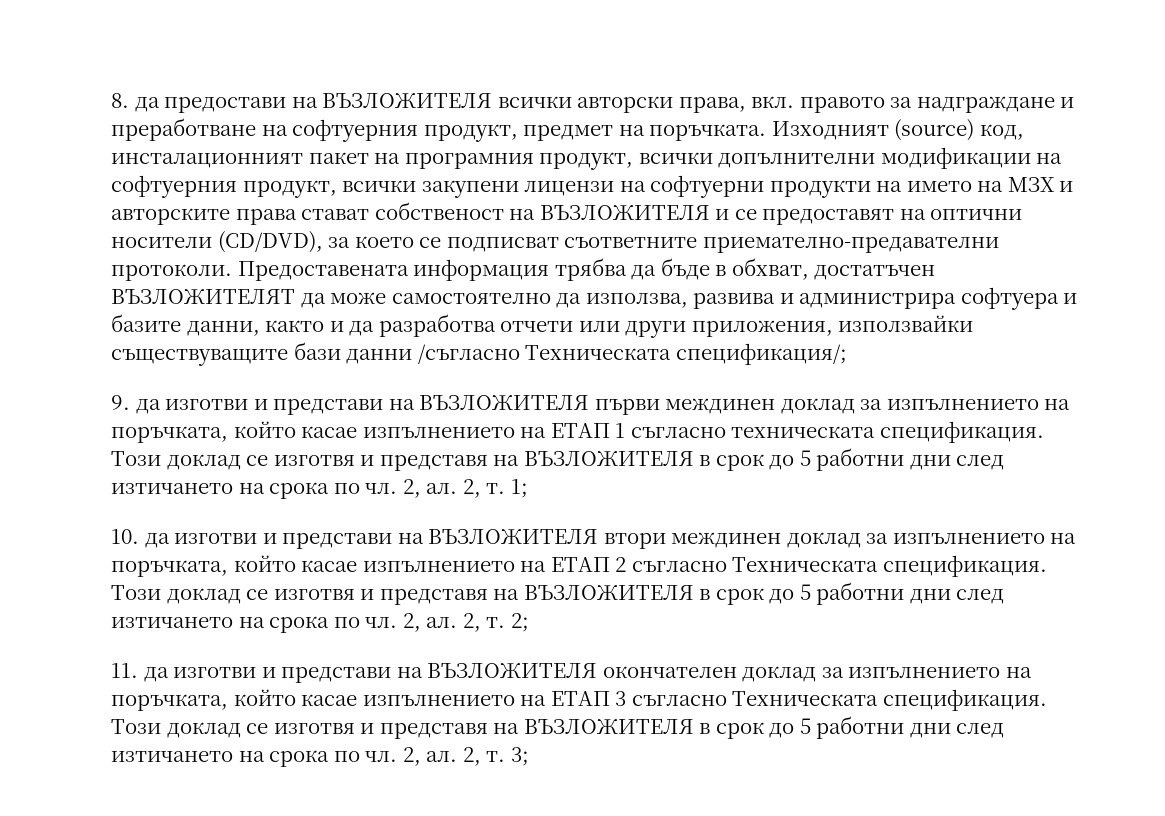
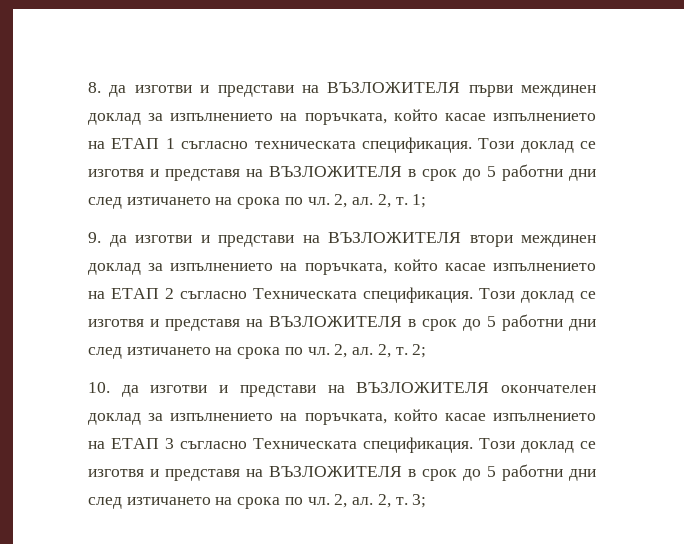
[164,93,1075,113] [111,118,1024,142] [111,147,1063,170] [111,175,1074,198] [111,202,1023,225] [111,231,999,253] [111,258,936,281] [111,287,1078,310] [111,314,974,338] [111,342,847,366] [111,395,161,414] предостави на ВЪЗЛОЖИТЕЛЯ всички авторски права, вкл. правото за надграждане и преработване на софтуерния продукт, предмет на поръчката. Изходният (source) код, инсталационният пакет на програмния продукт, всички допълнителни модификации на софтуерния продукт, всички закупени лицензи на софтуерни продукти на името на МЗХ и авторските права стават собственост на ВЪЗЛОЖИТЕЛЯ и се предоставят на оптични носители (CD/DVD), за което се подписват съответните приемателно-предавателни протоколи. Предоставената информация трябва да бъде в обхват, достатъчен ВЪЗЛОЖИТЕЛЯТ да може самостоятелно да използва, развива и администрира софтуера и базите данни, както и да разработва отчети или други приложения, използвайки съществуващите бази данни /съгласно Техническата спецификация/; // 9. да -> (127, 91) none
[111,529,139,544] 10. -> [88,232,101,243] 9.
[111,663,138,678] 11. -> [88,382,110,393] 10.

